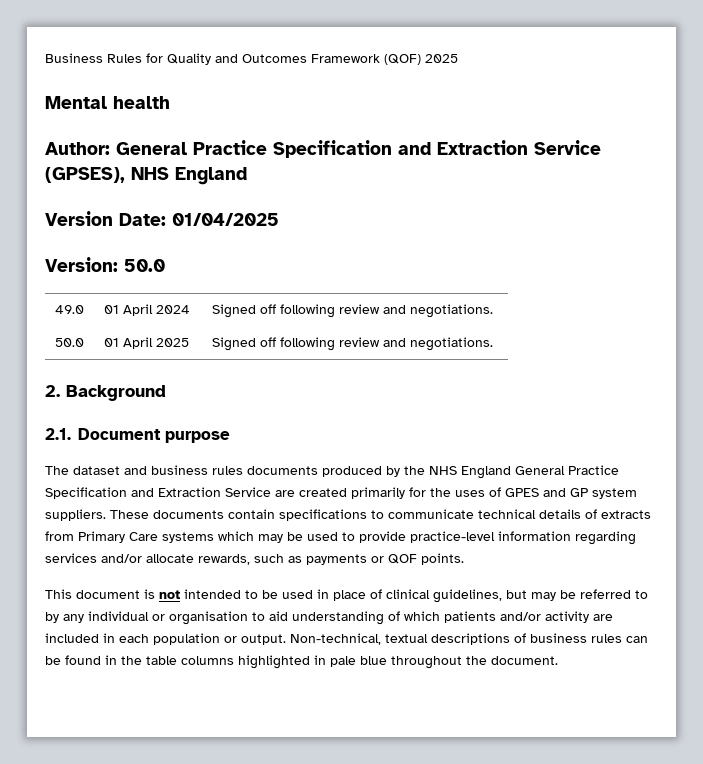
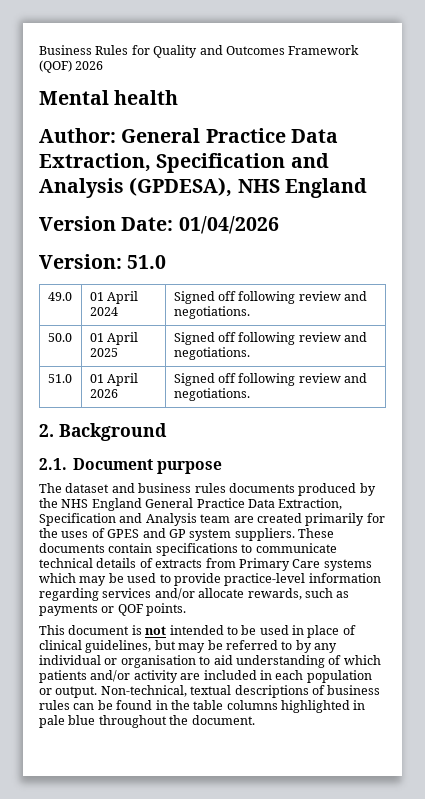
[425,54,458,63] 2025 -> [75,61,104,70] 2026
[273,140,601,158] [45,167,125,183] Specification and Extraction Service (GPSES), -> [290,129,338,143] [39,153,329,173] [39,177,233,198] Data Extraction, Specification and Analysis (GPDESA),
[172,213,279,226] 01/04/2025 -> [178,216,279,234] 01/04/2026
[124,259,165,272] 50.0 -> [127,255,167,269] 51.0
(493, 344) none -> [47,374,72,383] [89,373,138,386] [89,389,118,398] [173,373,368,386] [173,388,250,401] // 51.0 | 01 April 2026 | Signed off following review and negotiations.
[45,487,271,499] Specification and Extraction Service -> [247,498,343,510] [39,513,231,526] Data Extraction, Specification and Analysis team

